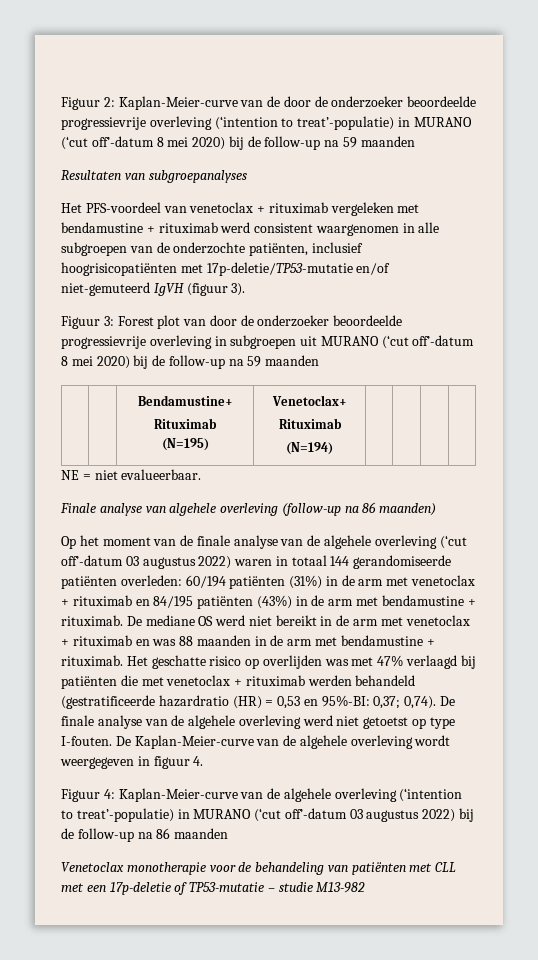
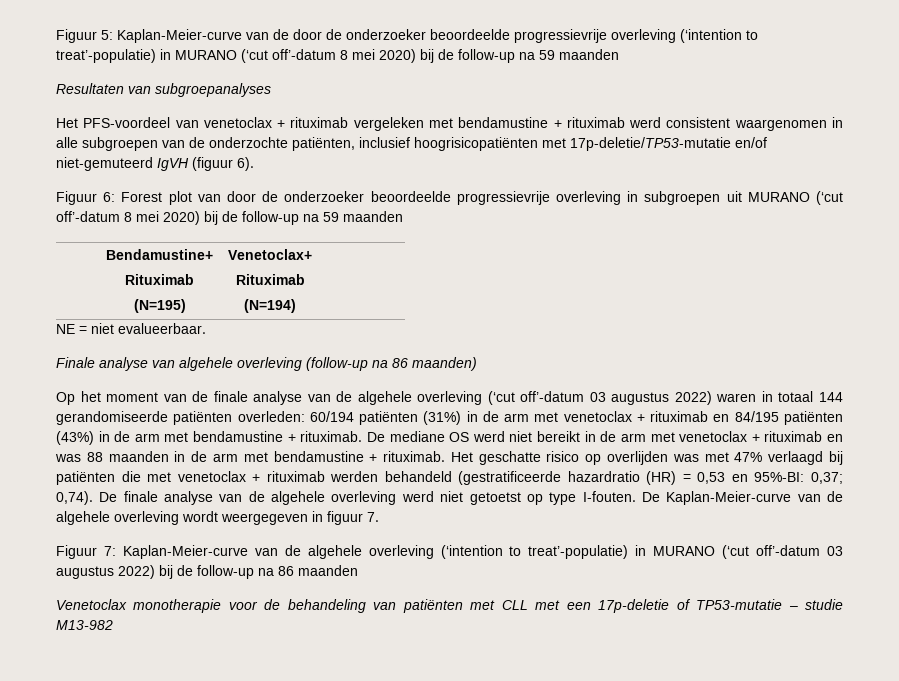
[61,97,115,110] Figuur 2: -> [56,29,113,43] Figuur 5:
[231,283,246,296] [61,316,114,329] 3). // Figuur 3: -> [237,157,254,171] [56,191,116,205] 6). // Figuur 6:
[193,756,204,766] [61,789,115,802] 4. // Figuur 4: -> [367,512,379,522] [56,545,116,559] 7. // Figuur 7:

